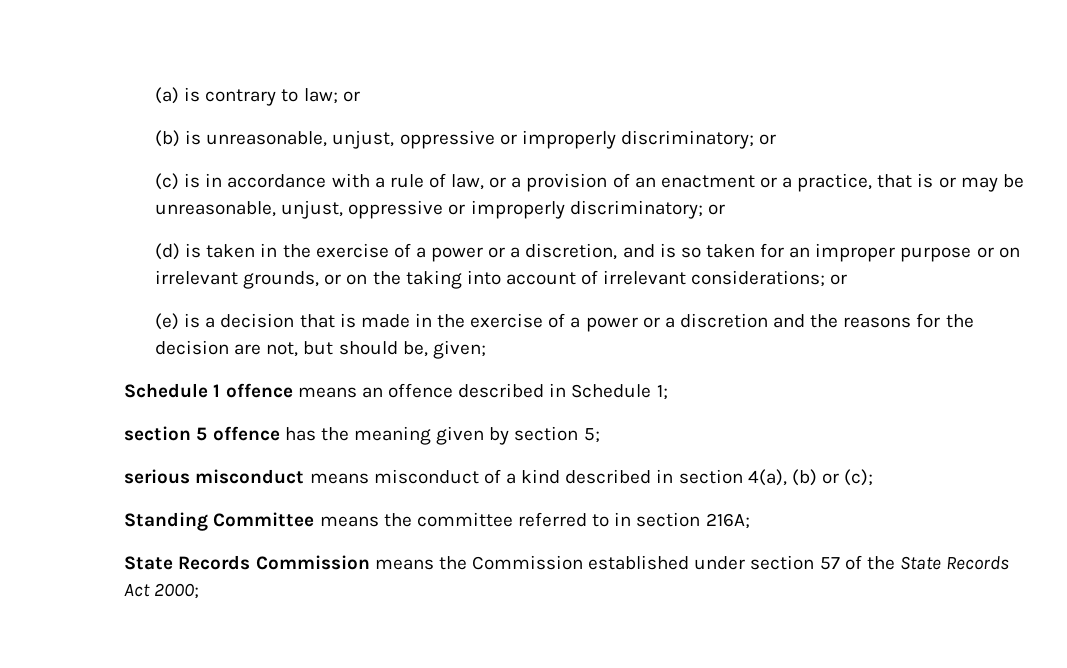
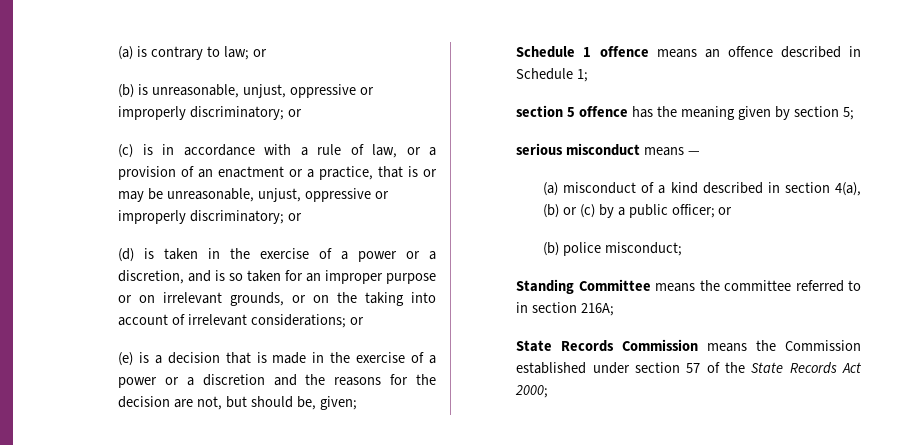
(369, 478) none -> [688,151,701,155] [543,182,559,196] — // (a)
[844,469,874,486] (c); -> [579,204,733,218] [543,242,682,256] (c) by a public officer; or // (b) police misconduct;

